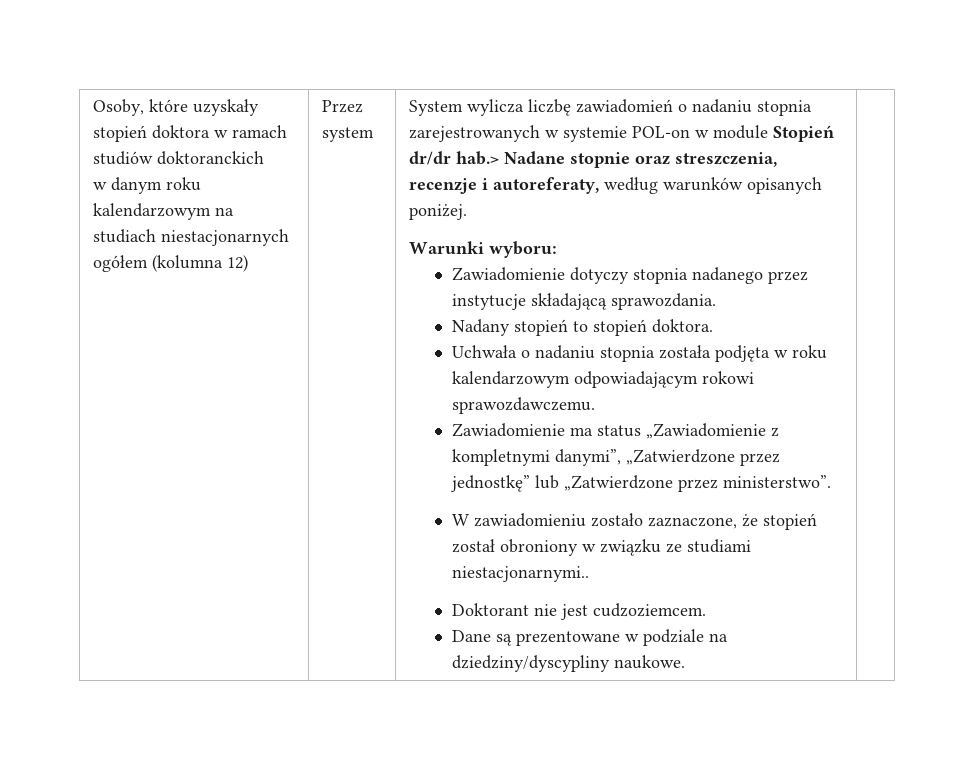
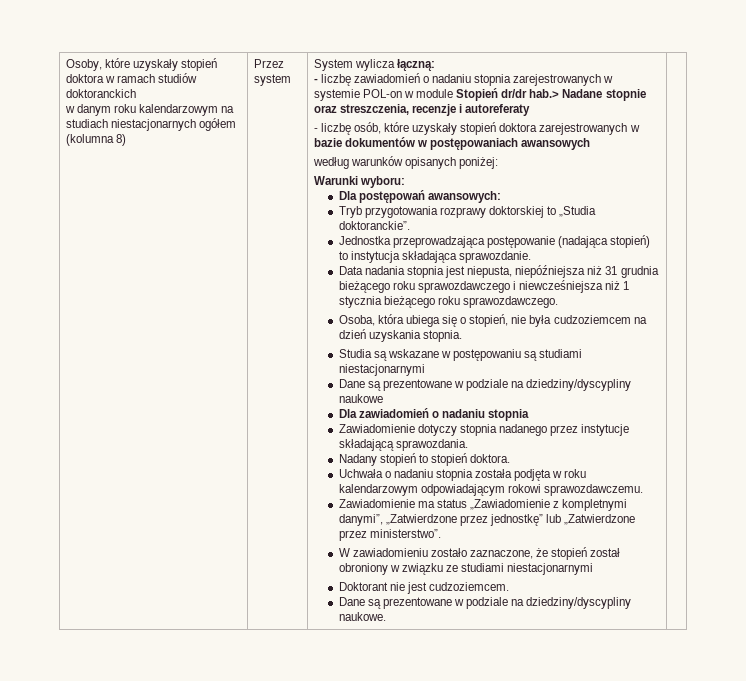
[226,255,248,272] 12) -> [115,134,126,146] 8)
(524, 107) none -> [396,59,435,71] [313,78,318,83] łączną: // -
[492,177,599,194] autoreferaty, -> [465,104,531,116] [313,122,640,135] [313,137,591,150] autoreferaty // - liczbę osób, które uzyskały stopień doktora zarejestrowanych w bazie dokumentów w postępowaniach awansowych //
[408,204,467,220] poniżej. -> [459,157,499,169] poniżej:
(557, 249) none -> [338,190,501,203] [338,206,597,218] [338,221,410,230] [338,235,651,248] [338,251,531,263] [338,265,659,278] [338,280,630,293] [338,296,558,308] [338,314,647,327] [338,329,462,342] [338,349,583,361] [338,364,425,376] [338,379,632,391] [338,394,383,403] [338,408,530,421] // Dla postępowań awansowych: // Tryb przygotowania rozprawy doktorskiej to „Studia doktoranckie”. // Jednostka przeprowadzająca postępowanie (nadająca stopień) to instytucja składająca sprawozdanie. // Data nadania stopnia jest niepusta, niepóźniejsza niż 31 grudnia bieżącego roku sprawozdawczego i niewcześniejsza niż 1 stycznia bieżącego roku sprawozdawczego. // Osoba, która ubiega się o stopień, nie była cudzoziemcem na dzień uzyskania stopnia. // Studia są wskazane w postępowaniu są studiami niestacjonarnymi // Dane są prezentowane w podziale na dziedziny/dyscypliny naukowe // Dla zawiadomień o nadaniu stopnia
[451,566,589,582] niestacjonarnymi.. -> [507,563,594,575] niestacjonarnymi

